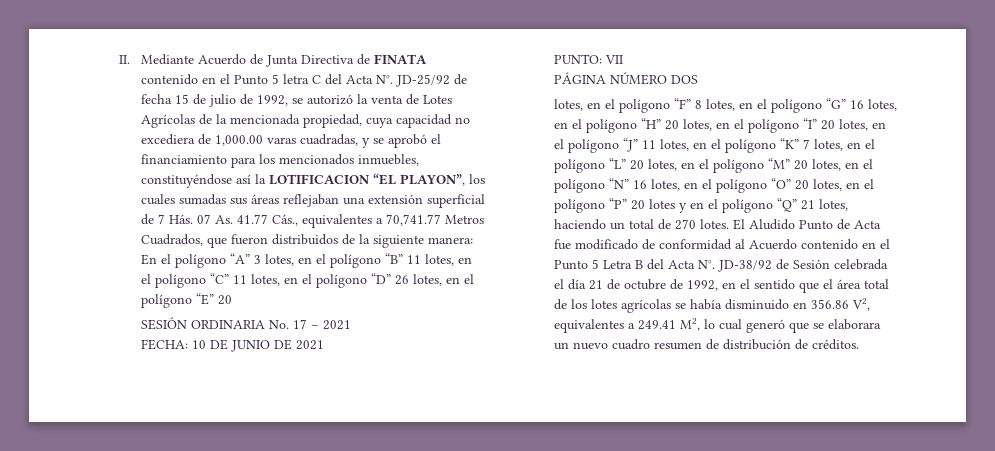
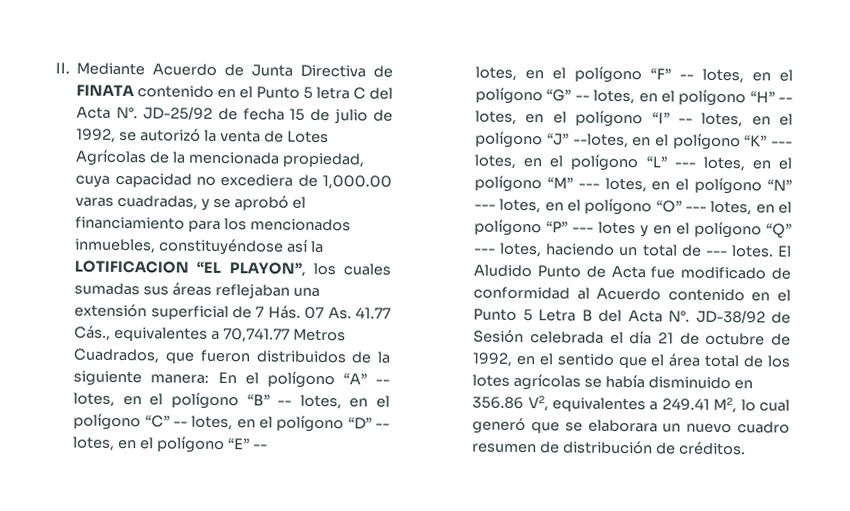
[253,255,261,264] 3 -> [375,379,390,385] --
[406,255,421,264] 11 -> [277,400,293,406] --
[232,275,247,284] 11 -> [172,421,188,427] --
[394,275,409,285] 26 -> [375,423,391,429] --
[217,295,232,305] [140,317,351,330] [140,339,324,352] [553,54,623,64] [553,72,698,85] 20 // SESIÓN ORDINARIA No. 17 – 2021 // FECHA: 10 DE JUNIO DE 2021 // PUNTO: VII // PÁGINA NÚMERO DOS -> [252,444,268,450] --
[694,100,702,109] 8 -> [679,74,695,80] --
[849,100,864,109] 16 -> [574,95,590,101] --
[664,120,679,130] 20 -> [778,97,793,103] --
[820,120,835,130] 20 -> [677,118,693,124] --
[641,139,689,151] 11 lotes, -> [572,133,629,149] --lotes,
[802,139,810,149] 7 -> [771,141,793,147] ---
[629,160,644,170] 20 -> [673,162,696,168] ---
[793,160,808,170] 20 -> [577,183,600,189] ---
[632,180,647,189] 16 -> [474,204,497,210] ---
[794,180,809,190] 20 -> [685,206,708,212] ---
[630,200,645,210] 20 -> [572,227,595,233] ---
[800,200,815,210] 21 -> [474,248,497,254] ---
[674,219,696,230] 270 -> [705,250,728,257] ---

